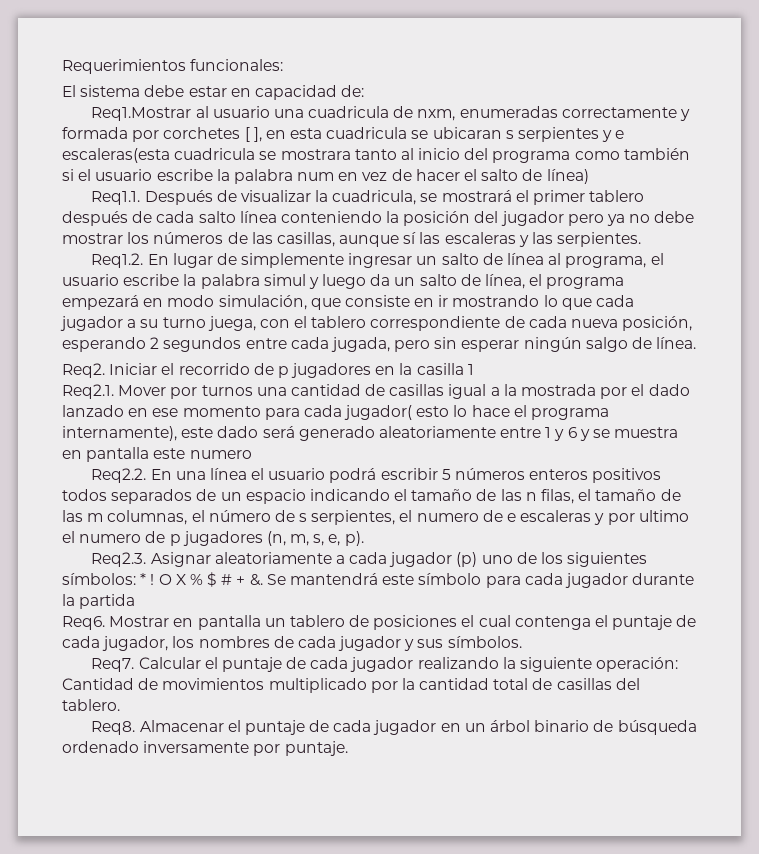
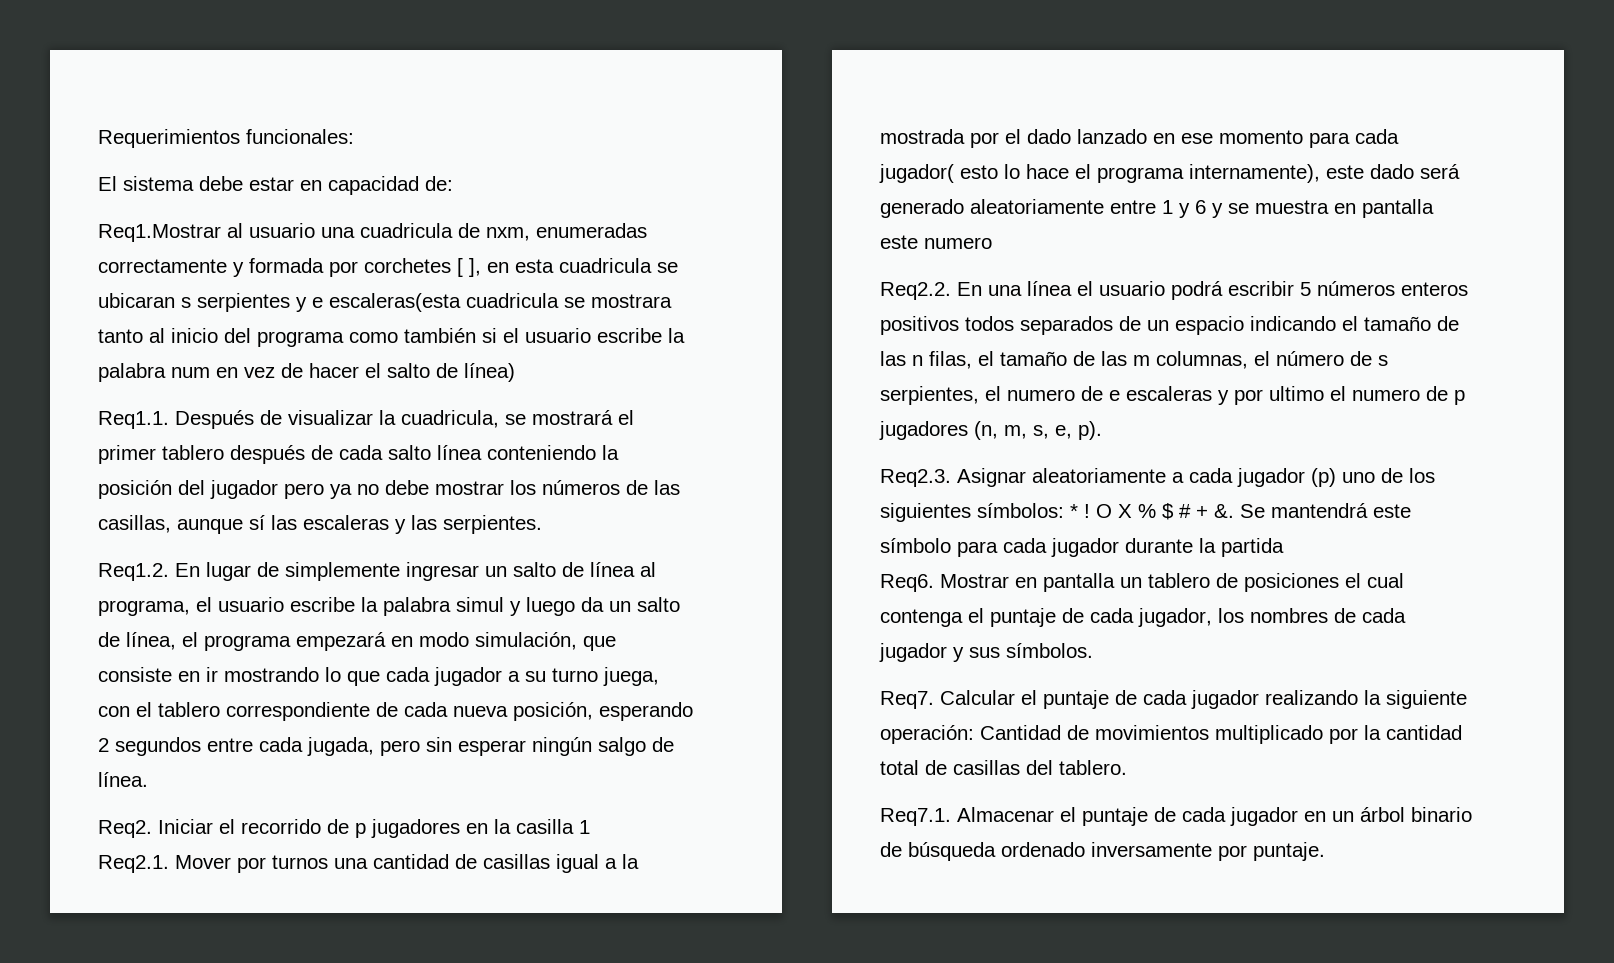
[91,721,136,735] Req8. -> [880,808,951,826] Req7.1.

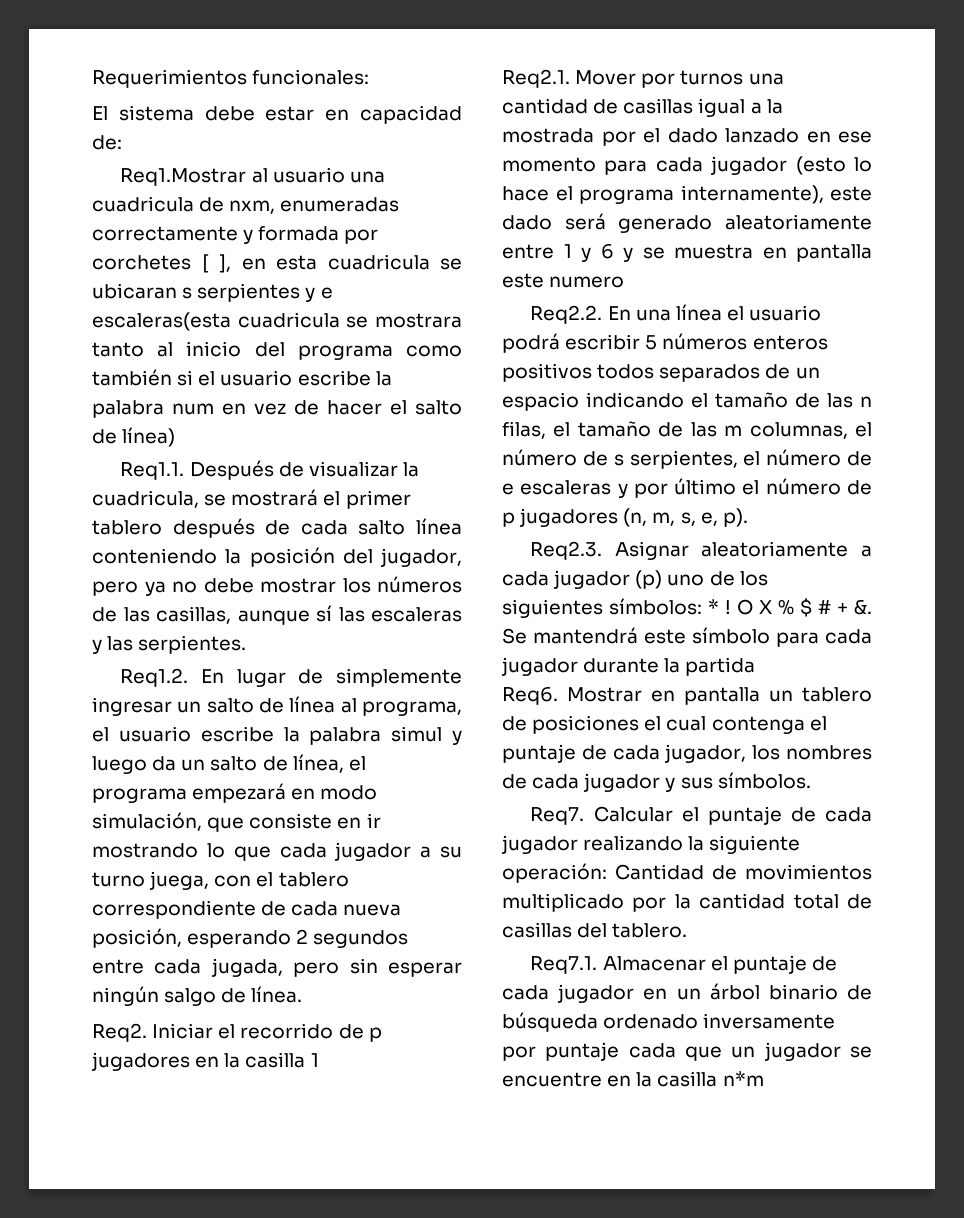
[210,480,278,499] jugador -> [380,548,462,567] jugador,
[879,164,998,183] jugador( esto -> [710,156,846,175] jugador (esto
[1007,389,1075,401] numero -> [766,449,842,466] número
[1269,386,1420,401] ultimo el numero -> [674,478,841,495] último el número
[1253,842,1325,861] puntaje. -> [545,1042,872,1061] [502,1071,764,1087] puntaje cada que un jugador se encuentre en la casilla n*m

